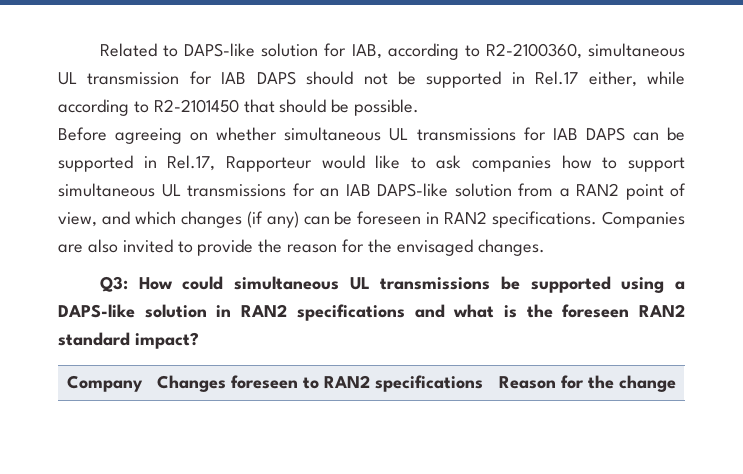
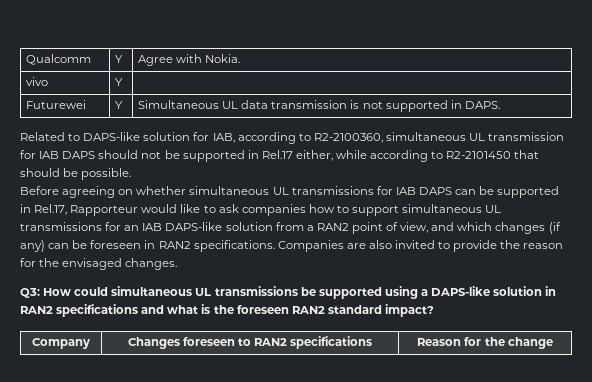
(99, 50) none -> [26,54,92,65] [115,55,124,63] [138,54,241,66] [26,77,49,86] [115,78,124,86] [26,100,87,109] [115,101,124,109] [138,100,500,112] Qualcomm | Y | Agree with Nokia. // vivo | Y | // Futurewei | Y | Simultaneous UL data transmission is not supported in DAPS. //

